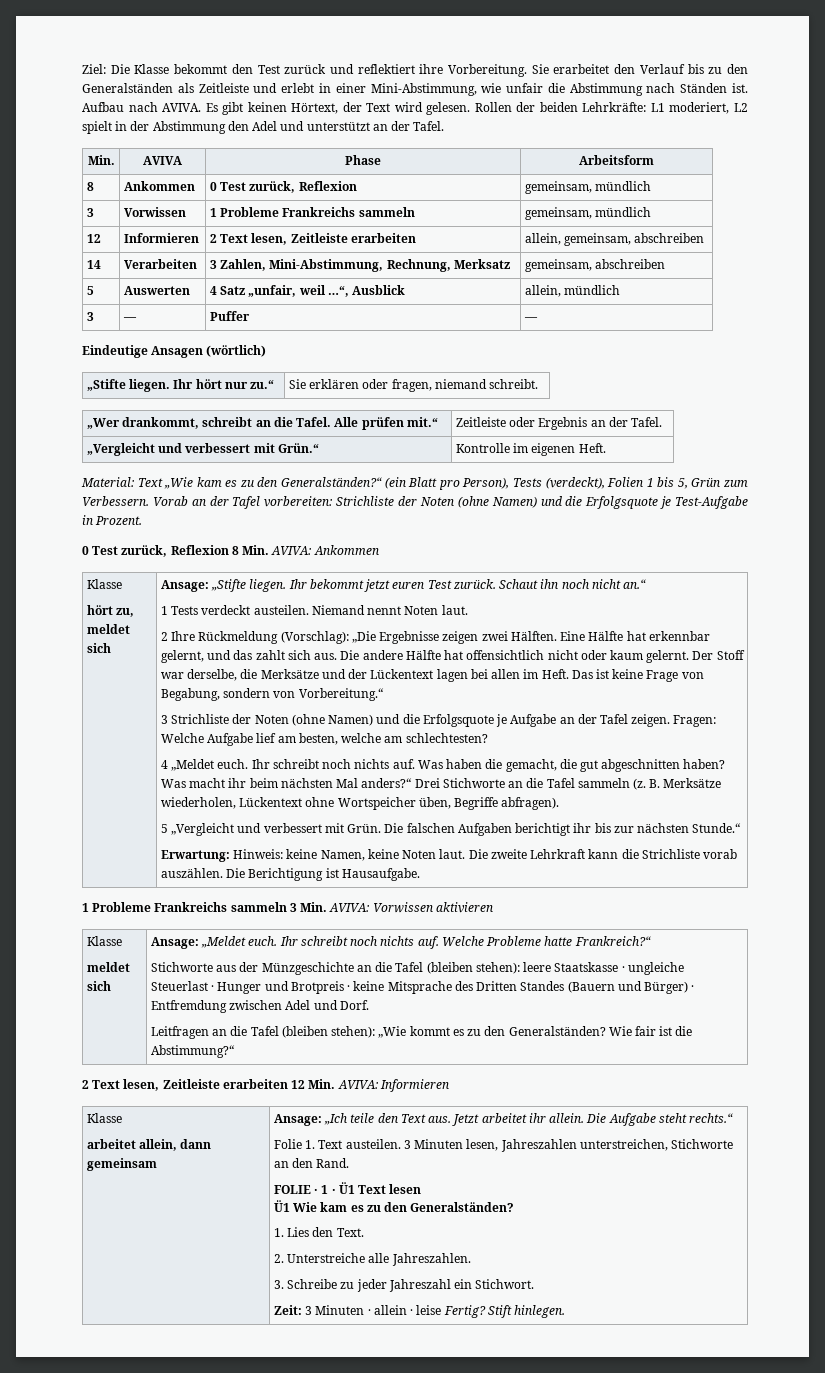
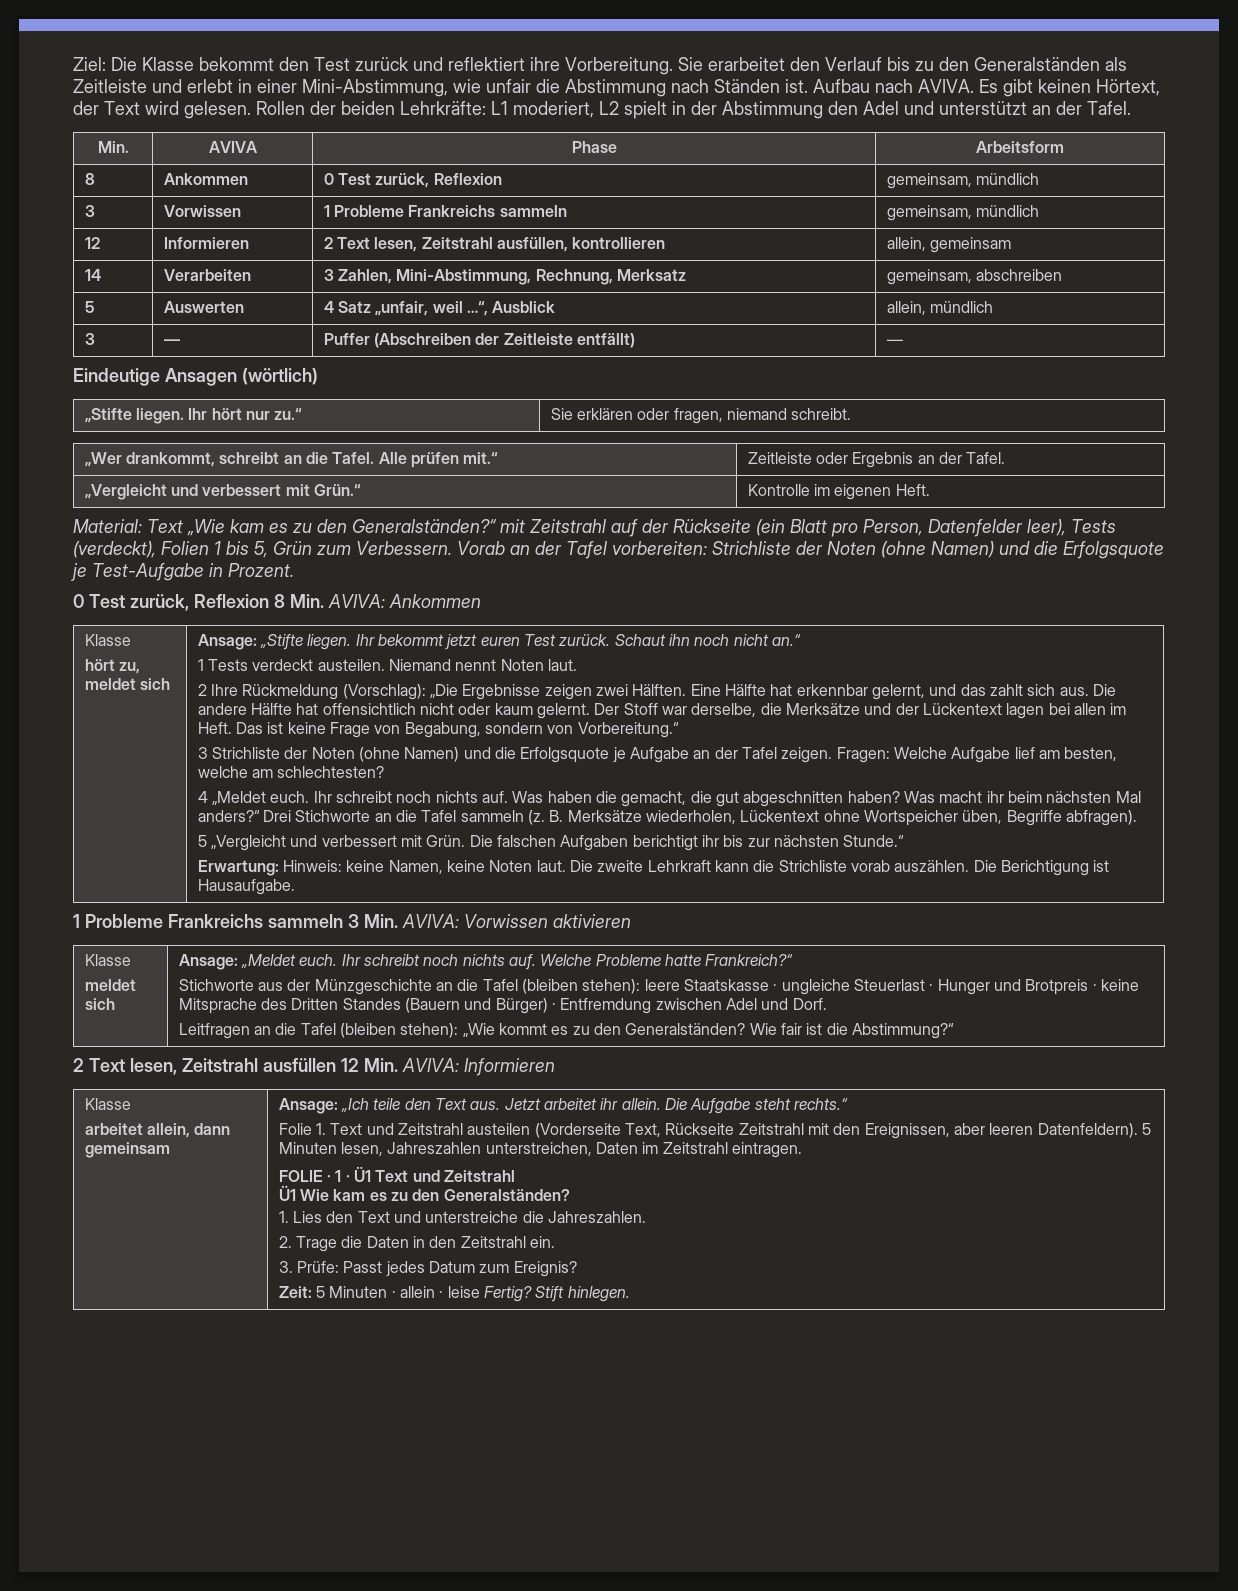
[290,233,416,243] [524,233,705,246] Zeitleiste erarbeiten | allein, gemeinsam, abschreiben -> [421,237,666,252] [886,237,1012,253] Zeitstrahl ausfüllen, kontrollieren | allein, gemeinsam
(250, 316) none -> [374,333,636,348] (Abschreiben der Zeitleiste entfällt)
[384,477,510,490] (ein Blatt pro Person), -> [500,519,1066,537] mit Zeitstrahl auf der Rückseite (ein Blatt pro Person, Datenfelder leer),
[162,1079,288,1089] Zeitleiste erarbeiten -> [182,1058,336,1072] Zeitstrahl ausfüllen
[345,1139,734,1152] [273,1158,350,1168] austeilen. 3 Minuten lesen, Jahreszahlen unterstreichen, Stichworte an den Rand. -> [366,1123,1151,1139] [278,1142,803,1158] und Zeitstrahl austeilen (Vorderseite Text, Rückseite Zeitstrahl mit den Ereignissen, aber leeren Datenfeldern). 5 Minuten lesen, Jahreszahlen unterstreichen, Daten im Zeitstrahl eintragen.
[389,1184,422,1194] lesen -> [412,1170,516,1182] und Zeitstrahl
[336,1228,364,1237] [273,1253,471,1266] [273,1279,535,1292] Text. // 2. Unterstreiche alle Jahreszahlen. // 3. Schreibe zu jeder Jahreszahl ein Stichwort. -> [357,1211,647,1223] [278,1236,556,1252] [278,1261,577,1277] Text und unterstreiche die Jahreszahlen. // 2. Trage die Daten in den Zeitstrahl ein. // 3. Prüfe: Passt jedes Datum zum Ereignis?
[305,1306,313,1315] 3 -> [316,1286,326,1298] 5

